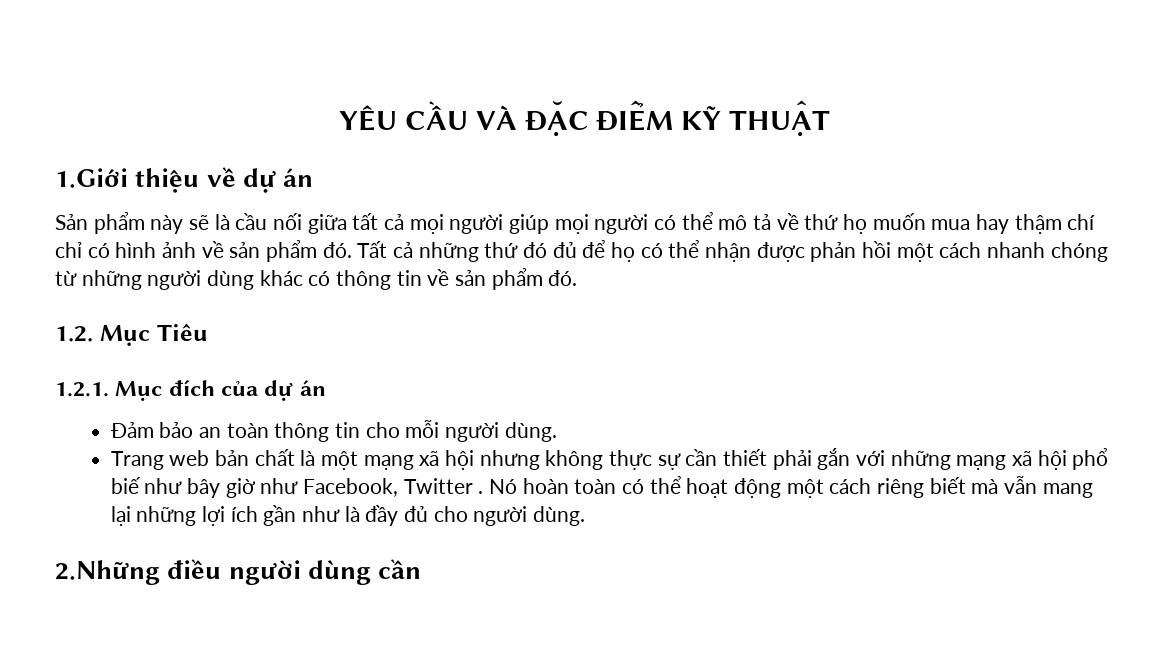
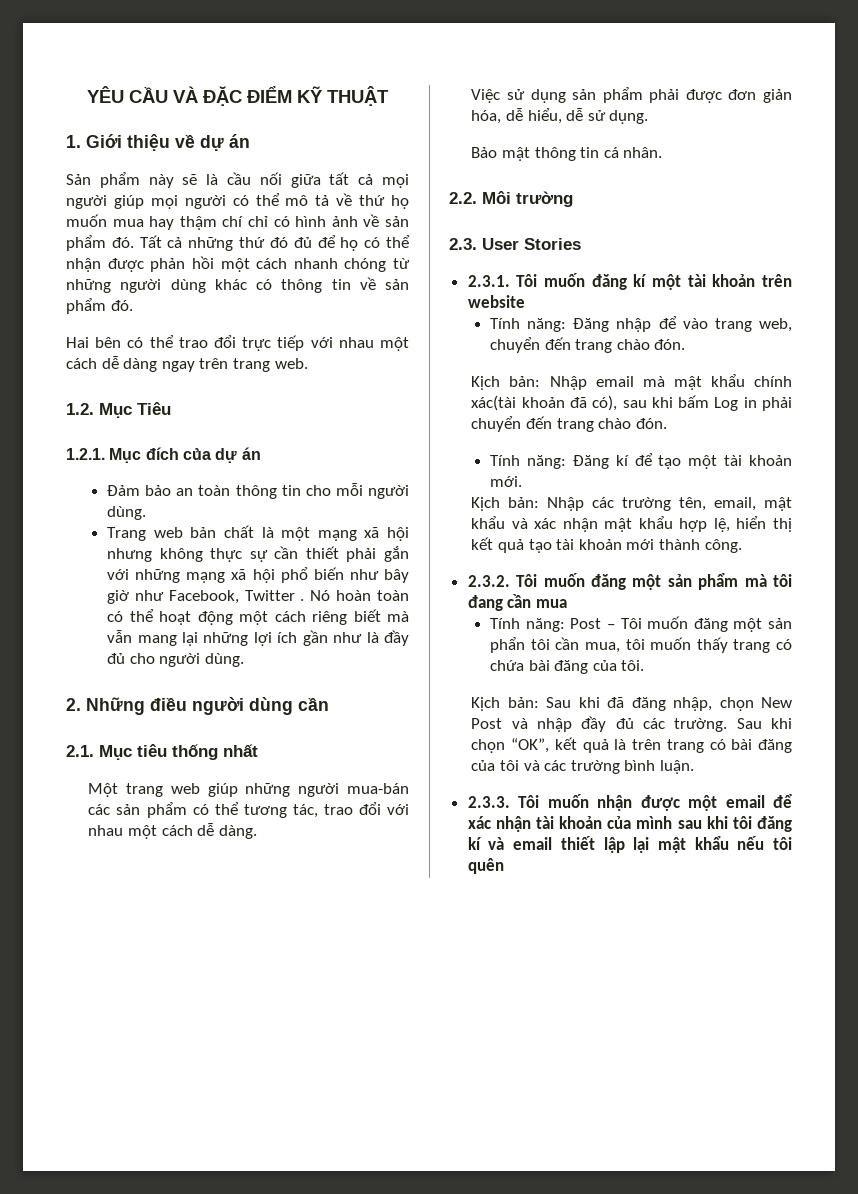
[55,168,128,188] 1.Giới -> [66,134,122,148] 1. Giới
(578, 278) none -> [66,335,409,351] [66,356,308,372] // Hai bên có thể trao đổi trực tiếp với nhau một cách dễ dàng ngay trên trang web.
[110,477,141,494] biế -> [313,567,344,580] biến
[55,560,160,585] 2.Những -> [66,697,145,715] 2. Những
(422, 569) none -> [66,744,258,760] [88,783,409,797] [88,802,409,818] [88,823,257,839] [471,87,792,103] [471,108,649,124] [471,147,663,161] [449,191,573,207] [449,238,581,250] [467,273,792,290] [467,295,525,308] [490,316,792,332] [490,337,686,353] [471,374,792,390] [471,395,792,411] [471,416,667,432] [490,453,792,469] [490,476,523,487] [471,497,792,511] [471,516,792,532] [471,537,742,553] [467,573,792,590] [467,594,567,611] [490,616,792,632] [490,637,792,653] [490,660,645,674] [471,697,792,711] [471,716,792,732] [471,737,792,753] [471,760,694,774] [467,794,792,811] [467,816,792,832] [467,836,792,853] [467,858,504,874] // 2.1. Mục tiêu thống nhất // Một trang web giúp những người mua-bán các sản phẩm có thể tương tác, trao đổi với nhau một cách dễ dàng. // Việc sử dụng sản phẩm phải được đơn giản hóa, dễ hiểu, dễ sử dụng. // Bảo mật thông tin cá nhân. // 2.2. Môi trường // 2.3. User Stories // 2.3.1. Tôi muốn đăng kí một tài khoản trên website // Tính năng: Đăng nhập để vào trang web, chuyển đến trang chào đón. // Kịch bản: Nhập email mà mật khẩu chính xác(tài khoản đã có), sau khi bấm Log in phải chuyển đến trang chào đón. // Tính năng: Đăng kí để tạo một tài khoản mới. // Kịch bản: Nhập các trường tên, email, mật khẩu và xác nhận mật khẩu hợp lệ, hiển thị kết quả tạo tài khoản mới thành công. // 2.3.2. Tôi muốn đăng một sản phẩm mà tôi đang cần mua // Tính năng: Post – Tôi muốn đăng một sản phẩn tôi cần mua, tôi muốn thấy trang có chứa bài đăng của tôi. // Kịch bản: Sau khi đã đăng nhập, chọn New Post và nhập đầy đủ các trường. Sau khi chọn “OK”, kết quả là trên trang có bài đăng của tôi và các trường bình luận. // 2.3.3. Tôi muốn nhận được một email để xác nhận tài khoản của mình sau khi tôi đăng kí và email thiết lập lại mật khẩu nếu tôi quên

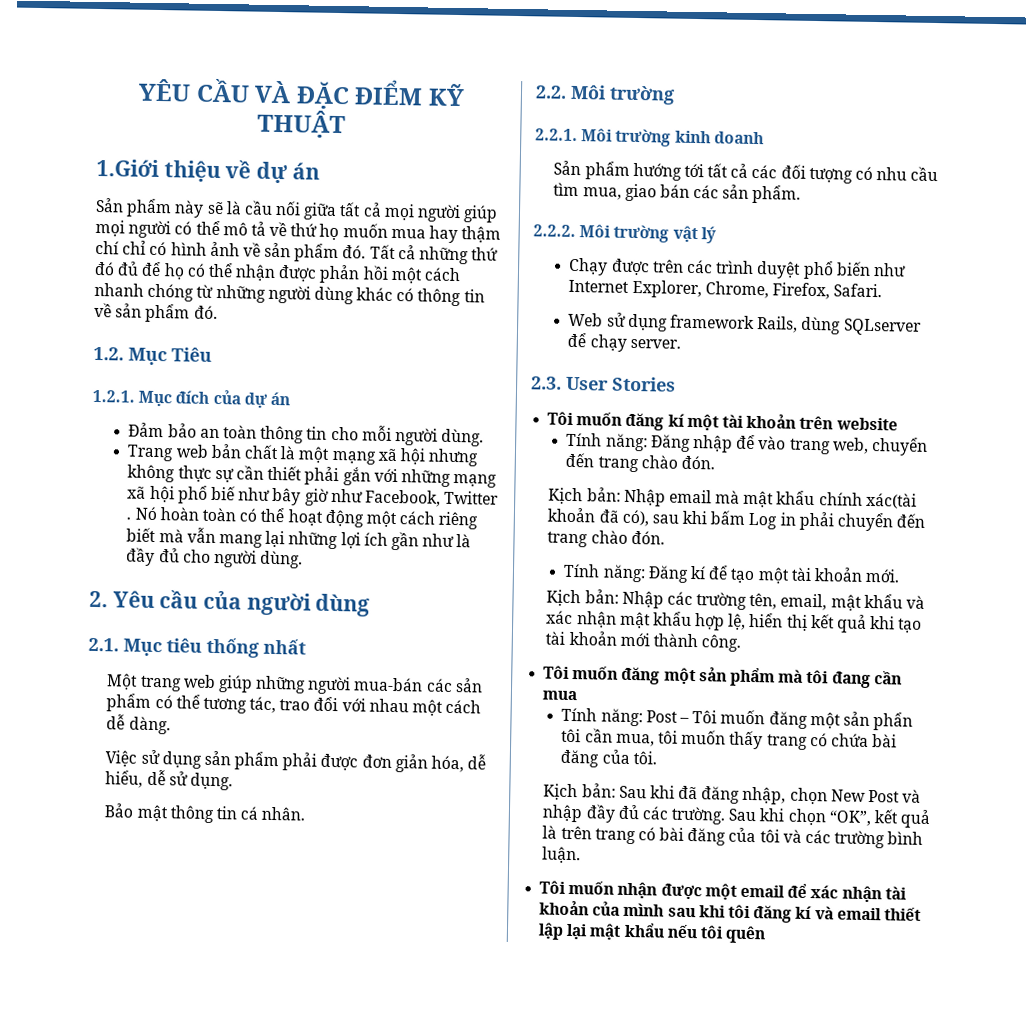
[66,134,122,148] 1. Giới -> [96,158,160,178] 1.Giới
[66,335,409,351] [66,356,308,372] // Hai bên có thể trao đổi trực tiếp với nhau một cách dễ dàng ngay trên trang web. -> (218, 312) none
[313,567,344,580] biến -> [210,485,236,501] biế
[86,697,329,715] Những điều người dùng cần -> [112,589,371,617] Yêu cầu của người dùng
(573, 199) none -> [535,128,764,147] [553,160,939,184] [553,182,802,204] [533,224,716,244] [568,257,906,280] [568,279,883,300] [568,312,922,336] [567,332,681,352] // 2.2.1. Môi trường kinh doanh // Sản phẩm hướng tới tất cả các đối tượng có nhu cầu tìm mua, giao bán các sản phẩm. // 2.2.2. Môi trường vật lý // Chạy được trên các trình duyệt phổ biến như Internet Explorer, Chrome, Firefox, Safari. // Web sử dụng framework Rails, dùng SQLserver để chạy server.
[467,275,510,287] 2.3.1. -> (676, 384) none
(524, 546) none -> [870,615,896,630] khi
[467,575,510,587] 2.3.2. -> (742, 643) none
[467,796,510,808] 2.3.3. -> (582, 855) none

